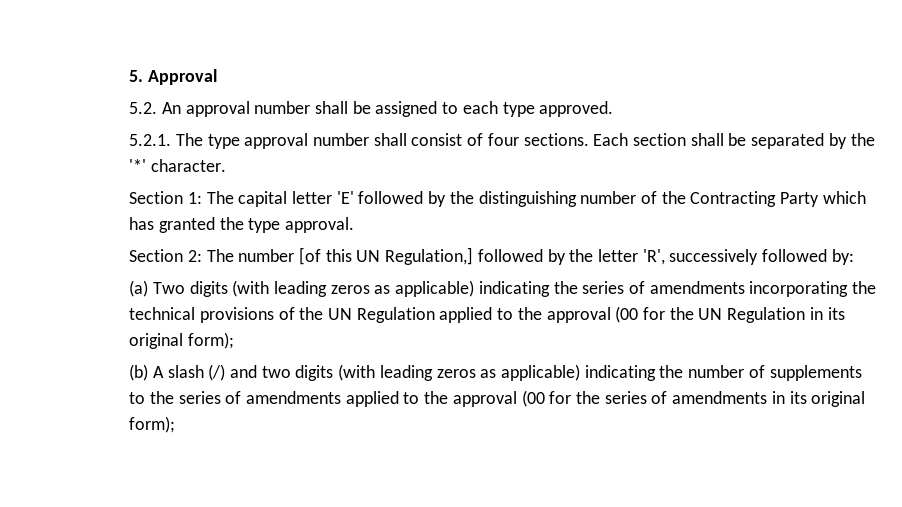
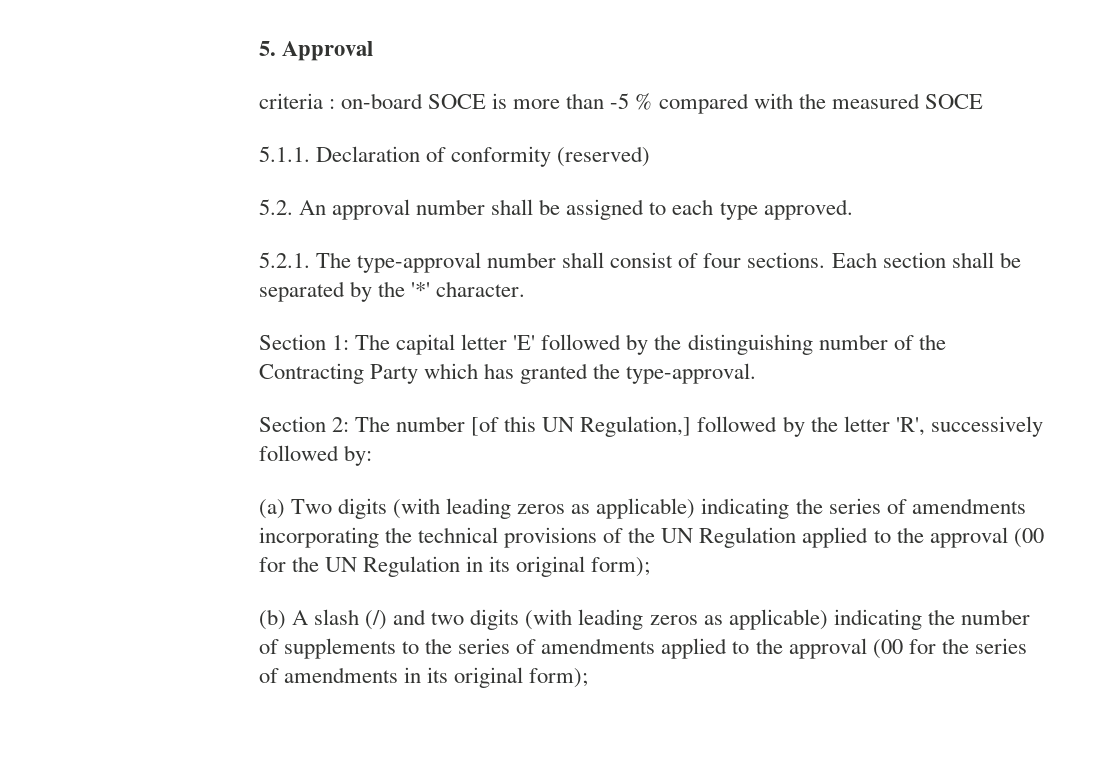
(217, 77) none -> [258,93,983,114] [258,146,651,167] // criteria : on-board SOCE is more than -5 % compared with the measured SOCE // 5.1.1. Declaration of conformity (reserved)
[207,133,309,149] type approval -> [356,252,481,273] type-approval
[248,217,354,233] type approval. -> [626,363,757,384] type-approval.

